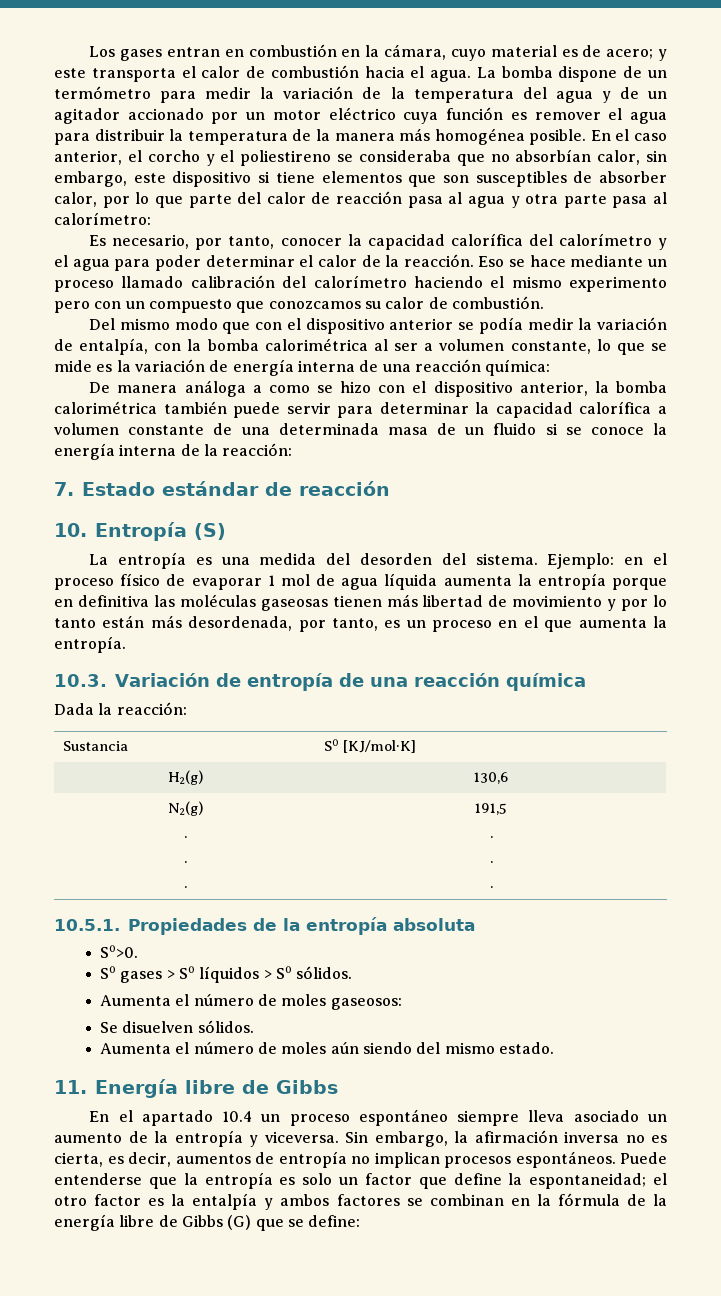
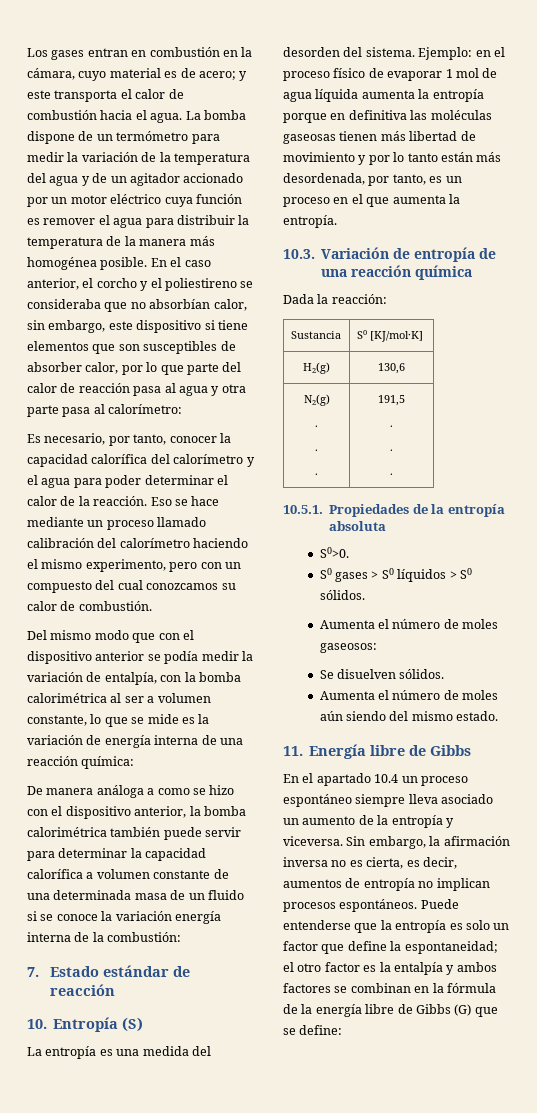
[569,276,667,292] experimento -> [85,559,166,572] experimento,
[236,301,265,313] que -> [95,580,143,590] del cual
(667, 429) none -> [115,911,172,921] variación
[222,443,293,456] reacción: -> [107,932,182,942] combustión:

